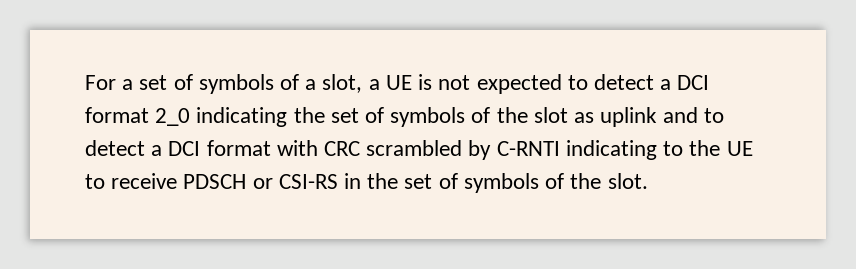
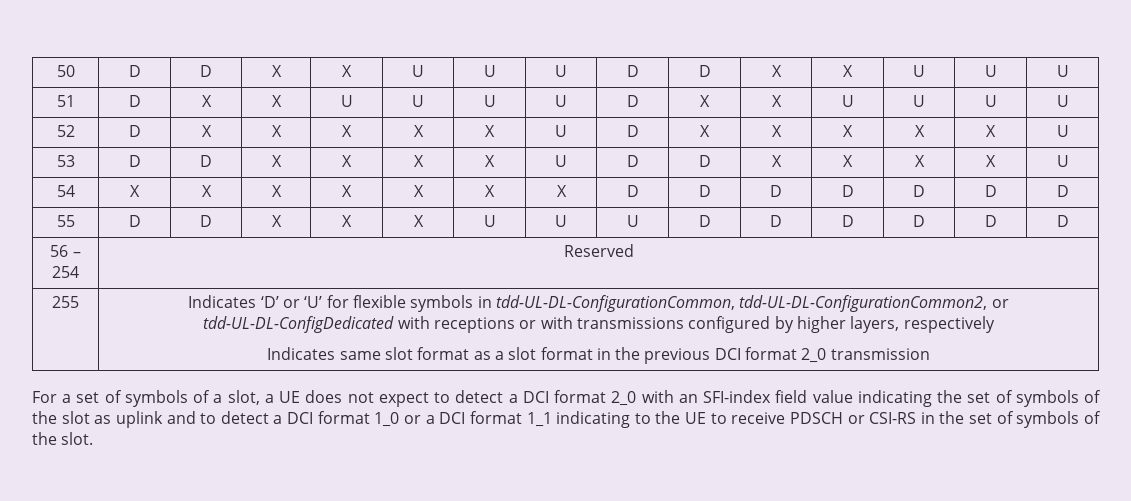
(85, 82) none -> [56,65,75,77] [128,65,141,77] [200,65,212,77] [271,65,282,77] [342,65,352,77] [412,65,424,77] [483,65,496,77] [555,65,567,77] [626,65,639,77] [698,65,711,77] [771,65,782,77] [843,65,853,77] [913,65,925,77] [984,65,997,77] [1056,65,1069,77] [56,95,75,107] [128,95,141,107] [201,95,212,107] [271,95,282,107] [340,95,353,107] [412,95,424,107] [483,95,496,107] [555,95,567,107] [626,95,639,107] [700,95,710,107] [771,95,782,107] [841,95,854,107] [913,95,925,107] [984,95,997,107] [1056,95,1069,107] [56,125,75,137] [128,125,141,137] [201,125,212,137] [271,125,282,137] [342,125,352,137] [413,125,424,137] [485,125,495,137] [555,125,567,137] [626,125,639,137] [700,125,710,137] [771,125,782,137] [843,125,853,137] [914,125,925,137] [986,125,996,137] [1056,125,1069,137] [56,155,75,167] [128,155,141,167] [200,155,212,167] [271,155,282,167] [342,155,352,167] [413,155,424,167] [485,155,495,167] [555,155,567,167] [626,155,639,167] [698,155,711,167] [771,155,782,167] [843,155,853,167] [914,155,925,167] [986,155,996,167] [1056,155,1069,167] [56,185,75,197] [130,185,140,197] [201,185,212,197] [271,185,282,197] [342,185,352,197] [413,185,424,197] [485,185,495,197] [556,185,567,197] [626,185,639,197] [698,185,711,197] [770,185,782,197] [841,185,854,197] [913,185,925,197] [984,185,997,197] [1056,185,1069,197] [56,215,75,227] [128,215,141,227] [200,215,212,227] [271,215,282,227] [342,215,352,227] [413,215,424,227] [483,215,496,227] [555,215,567,227] [626,215,639,227] [698,215,711,227] [770,215,782,227] [841,215,854,227] [913,215,925,227] [984,215,997,227] [1056,215,1069,227] [50,245,81,257] [52,266,79,278] [563,244,634,257] [52,296,79,308] [188,295,1009,312] [203,316,995,333] [267,347,930,364] 50 | D | D | X | X | U | U | U | D | D | X | X | U | U | U // 51 | D | X | X | U | U | U | U | D | X | X | U | U | U | U // 52 | D | X | X | X | X | X | U | D | X | X | X | X | X | U // 53 | D | D | X | X | X | X | U | D | D | X | X | X | X | U // 54 | X | X | X | X | X | X | X | D | D | D | D | D | D | D // 55 | D | D | X | X | X | U | U | U | D | D | D | D | D | D // 56 – 254 | Reserved // 255 | Indicates ‘D’ or ‘U’ for flexible symbols in tdd-UL-DL-ConfigurationCommon, tdd-UL-DL-ConfigurationCommon2, or tdd-UL-DL-ConfigDedicated with receptions or with transmissions configured by higher layers, respectively // Indicates same slot format as a slot format in the previous DCI format 2_0 transmission //
[418,74,562,94] is not expected -> [305,390,429,407] does not expect
(191, 117) none -> [641,390,853,403] with an SFI-index field value
[276,140,560,160] with CRC scrambled by C-RNTI -> [374,411,552,427] 1_0 or a DCI format 1_1

